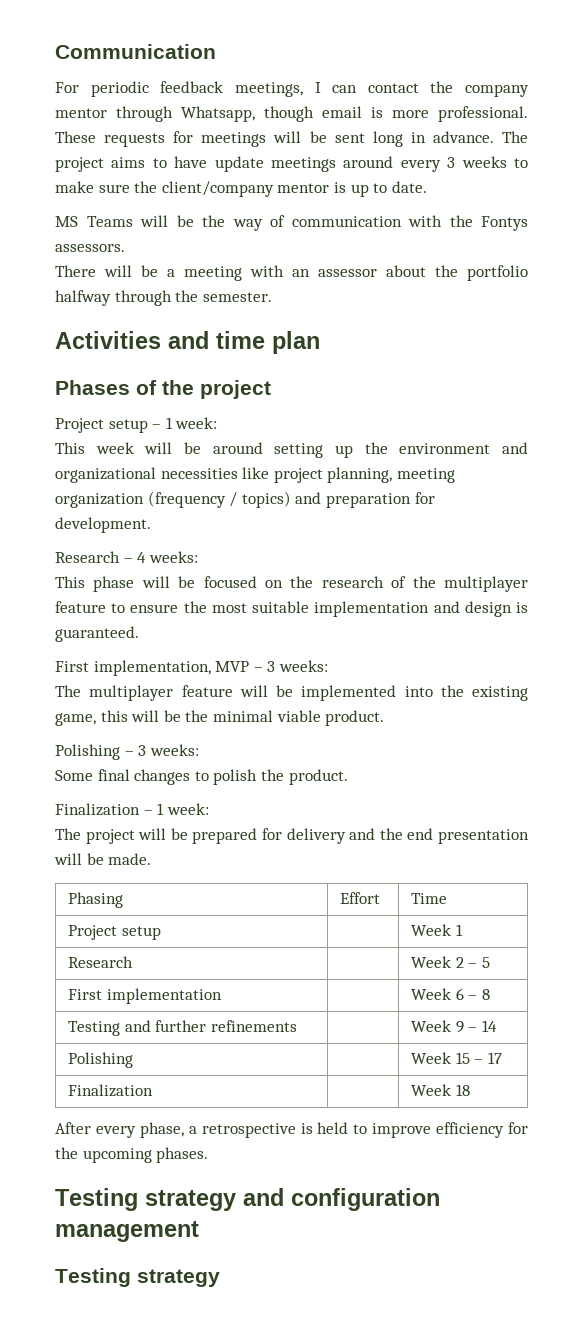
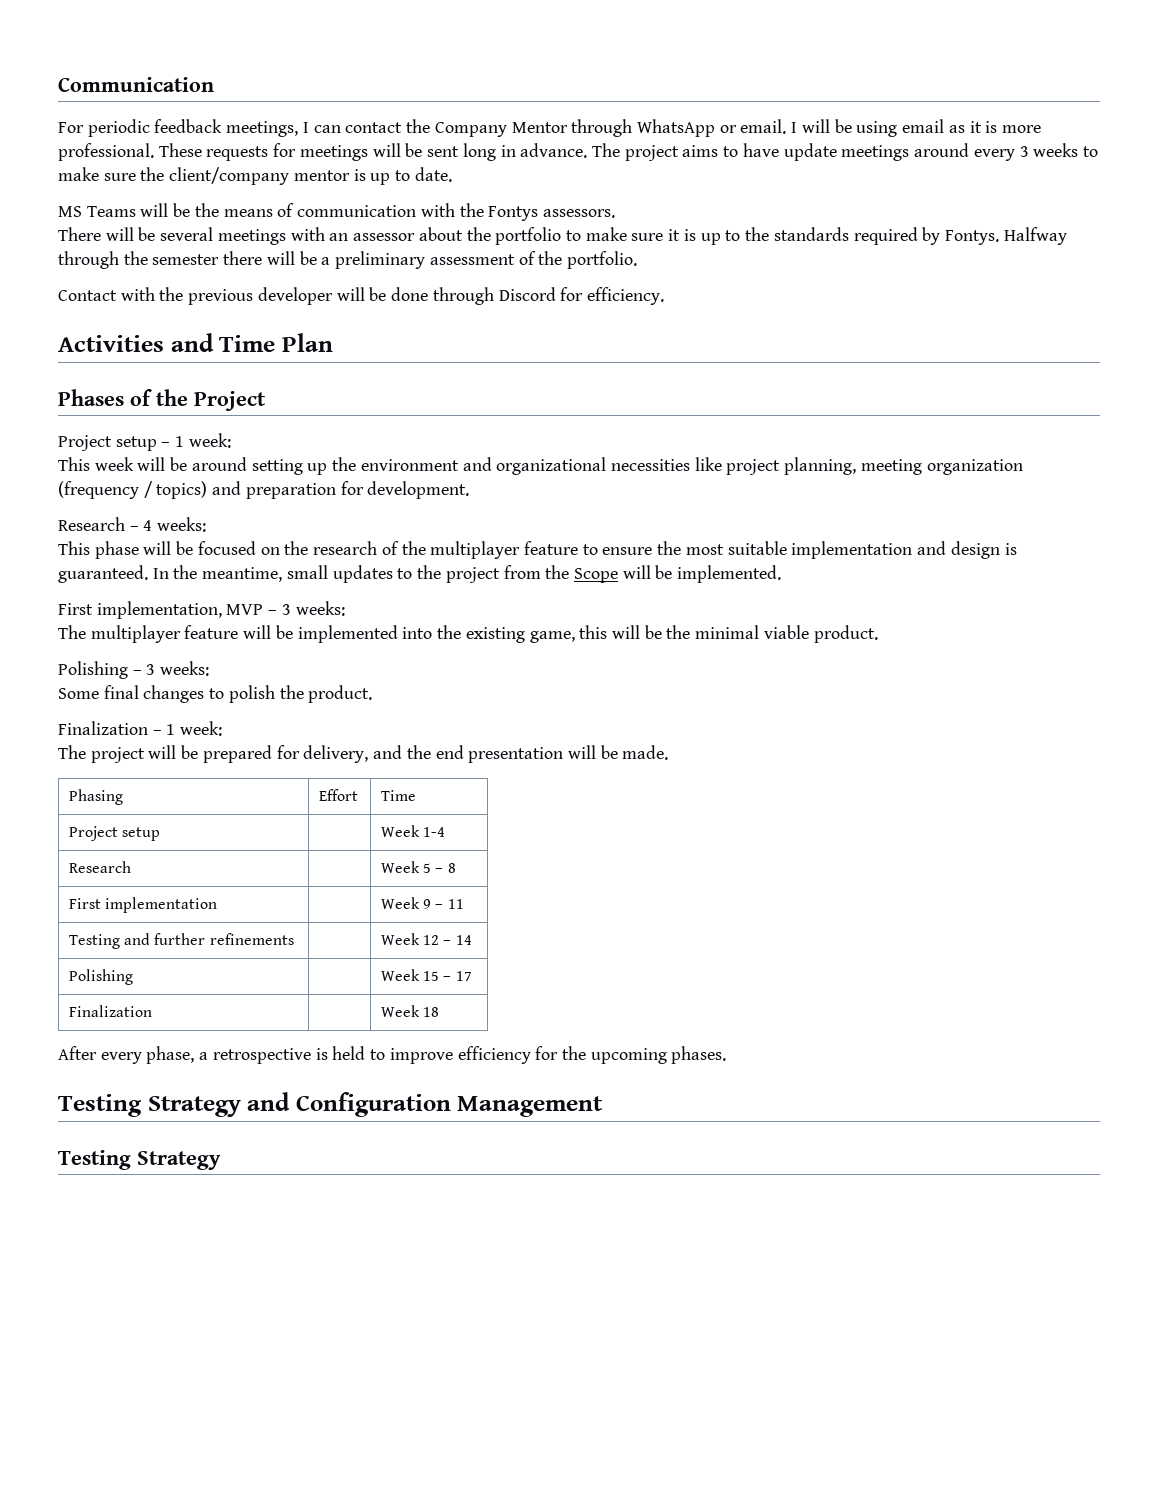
[465,84,529,97] [55,106,362,122] company mentor through Whatsapp, though email -> [434,119,982,137] Company Mentor through WhatsApp or email. I will be using email as it
[232,219,263,231] way -> [223,209,273,217] means
[167,266,242,281] a meeting -> [160,227,286,245] several meetings
[55,290,272,306] halfway through the semester. -> [565,227,1067,245] [58,251,637,269] [58,287,664,305] to make sure it is up to the standards required by Fontys. Halfway through the semester there will be a preliminary assessment of the portfolio. // Contact with the previous developer will be done through Discord for efficiency.
[216,331,320,354] time plan -> [219,333,333,352] Time Plan
[200,380,271,399] project -> [194,391,266,411] Project
(139, 634) none -> [152,565,782,583] In the meantime, small updates to the project from the Scope will be implemented.
[286,828,346,844] delivery -> [303,745,369,763] delivery,
[455,924,463,936] 1 -> [422,827,445,837] 1-4
[455,957,491,968] 2 – 5 -> [422,863,456,873] 5 – 8
[455,988,491,1000] 6 – 8 -> [422,899,464,909] 9 – 11
[455,1021,464,1033] 9 -> [422,935,439,945] 12
[145,1188,440,1211] [55,1221,199,1242] [55,1268,220,1287] strategy and configuration management // Testing strategy -> [147,1092,604,1117] [58,1150,221,1170] Strategy and Configuration Management // Testing Strategy

